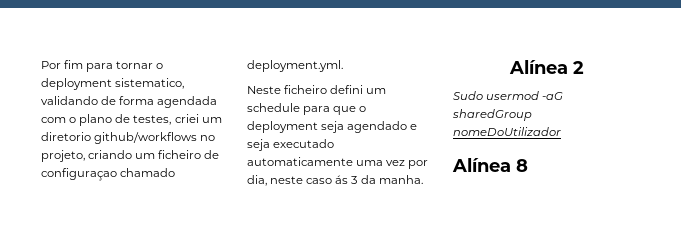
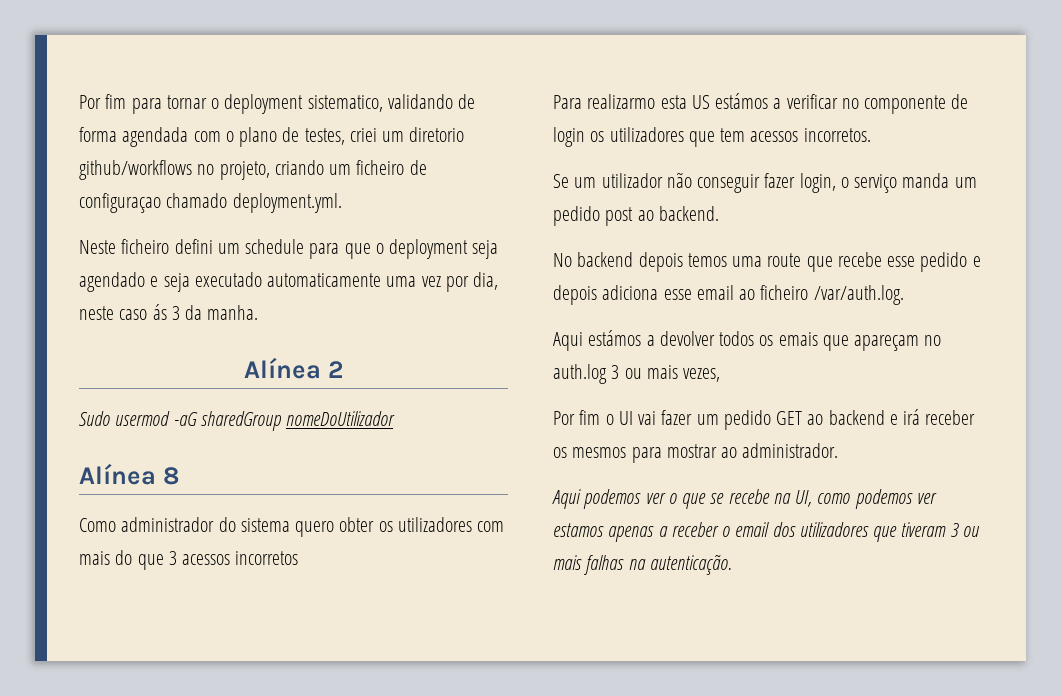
(528, 165) none -> [79,517,505,537] [79,550,299,570] [553,93,969,114] [553,127,871,147] [553,172,977,193] [553,206,719,226] [553,252,981,272] [553,285,904,305] [553,330,942,351] [553,364,721,384] [553,409,976,430] [553,443,839,463] [552,489,937,509] [553,522,980,542] [553,554,732,575] // Como administrador do sistema quero obter os utilizadores com mais do que 3 acessos incorretos // Para realizarmo esta US estámos a verificar no componente de login os utilizadores que tem acessos incorretos. // Se um utilizador não conseguir fazer login, o serviço manda um pedido post ao backend. // No backend depois temos uma route que recebe esse pedido e depois adiciona esse email ao ficheiro /var/auth.log. // Aqui estámos a devolver todos os emais que apareçam no auth.log 3 ou mais vezes, // Por fim o UI vai fazer um pedido GET ao backend e irá receber os mesmos para mostrar ao administrador. // Aqui podemos ver o que se recebe na UI, como podemos ver estamos apenas a receber o email dos utilizadores que tiveram 3 ou mais falhas na autenticação.

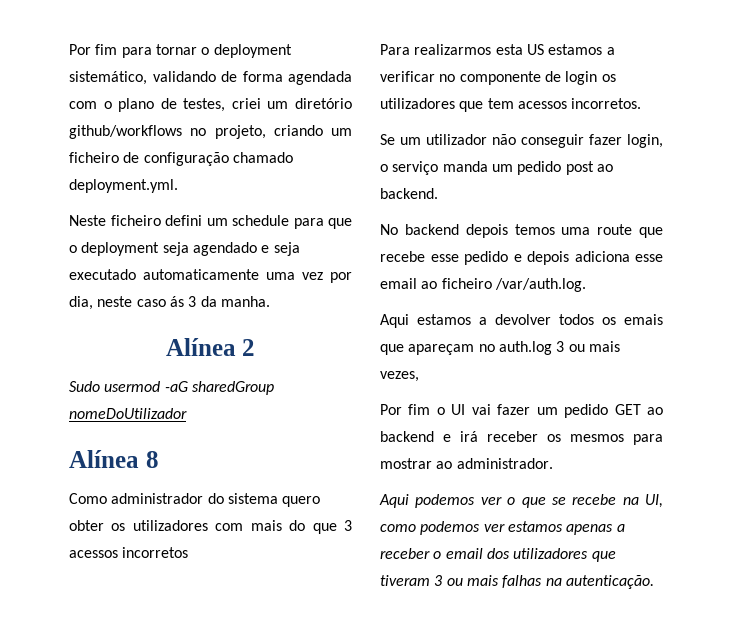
[307,95,383,112] sistematico, -> [69,71,147,85] sistemático,
[409,127,465,142] diretorio -> [295,98,352,109] diretório
[79,193,161,213] configuraçao -> [143,152,229,166] configuração
[587,94,656,109] realizarmo -> [414,44,492,55] realizarmos
[715,93,769,109] estámos -> [548,44,603,55] estamos
[588,330,642,346] estámos -> [417,314,471,325] estamos

